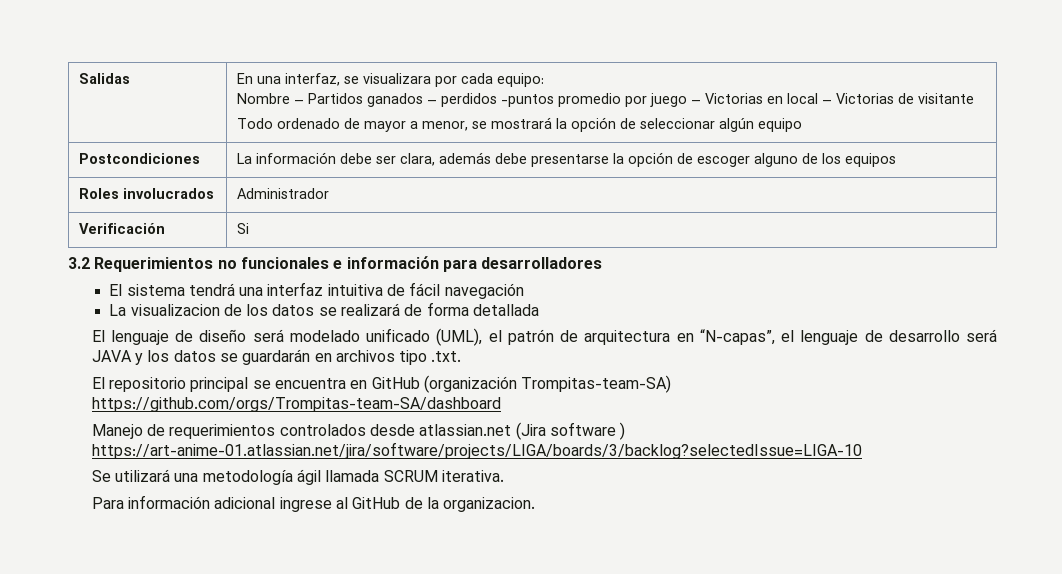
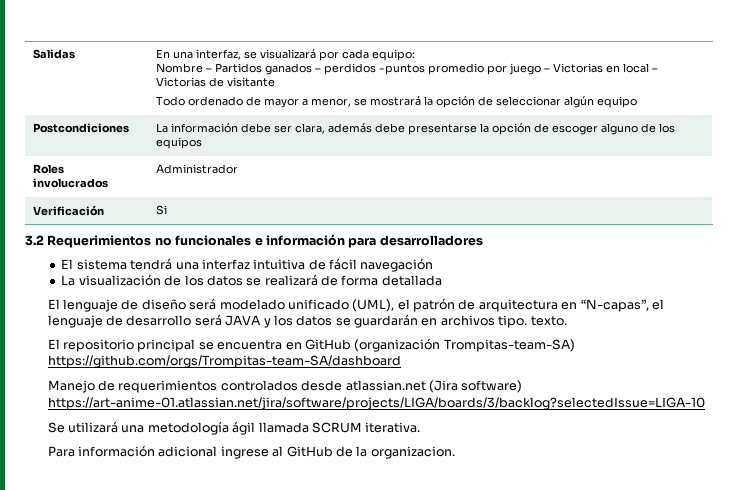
[362,73,431,84] visualizara -> [259,49,316,59] visualizará
[130,304,220,316] visualizacion -> [78,274,161,286] visualización
[399,350,462,365] tipo .txt. -> [498,315,567,328] tipo. texto.
[549,422,626,440] software ) -> [461,380,523,393] software)

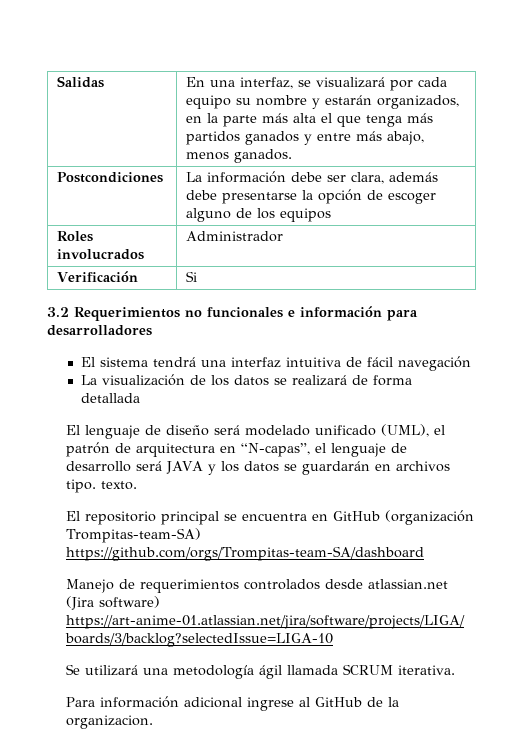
[371,49,415,61] [155,63,658,75] [155,77,275,87] [155,96,637,108] equipo: // Nombre – Partidos ganados – perdidos -puntos promedio por juego – Victorias en local – Victorias de visitante // Todo ordenado de mayor a menor, se mostrará la opción de seleccionar algún equipo -> [185,95,459,109] [185,113,433,127] [185,131,424,145] [185,149,292,163] equipo su nombre y estarán organizados, en la parte más alta el que tenga más partidos ganados y entre más abajo, menos ganados.

